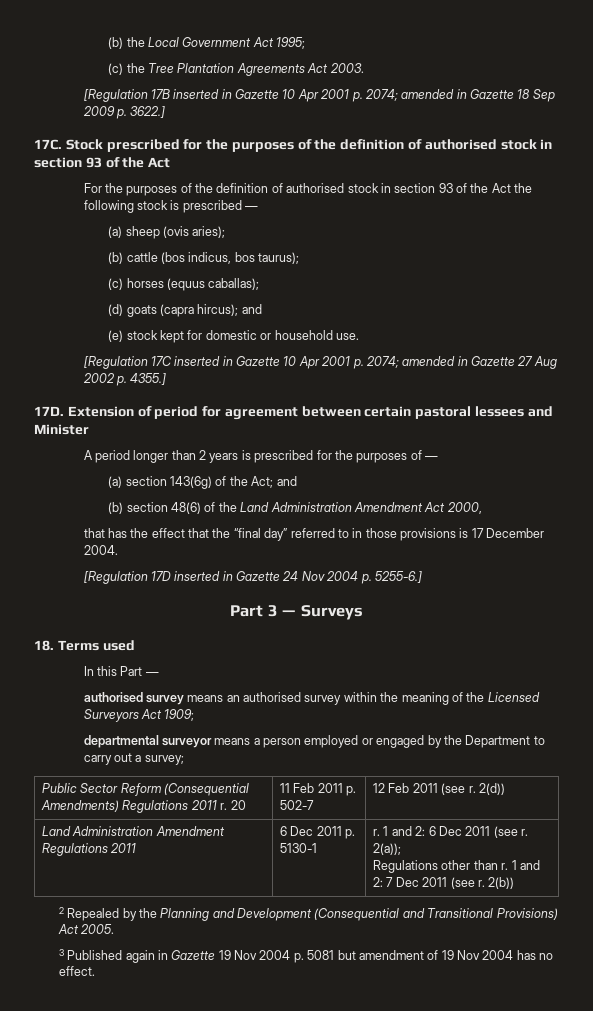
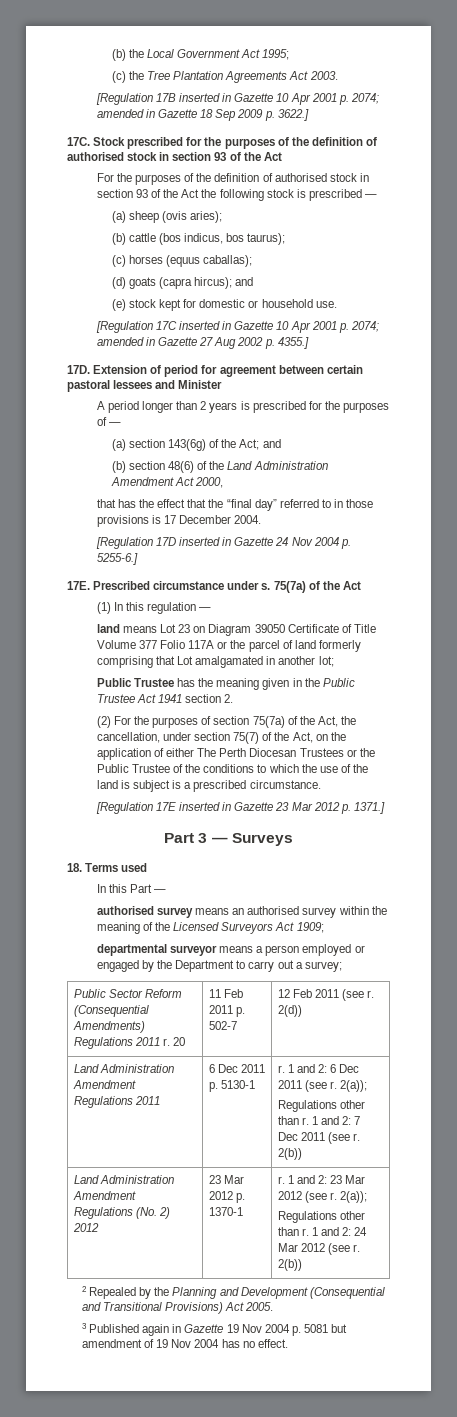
(422, 577) none -> [67,581,361,593] [96,602,212,614] [96,624,376,636] [96,640,361,652] [96,656,334,668] [96,678,355,690] [96,694,234,703] [96,716,356,728] [96,732,346,744] [96,748,375,760] [96,764,368,773] [96,780,321,792] [95,802,385,814] // 17E. Prescribed circumstance under s. 75(7a) of the Act // (1) In this regulation — // land means Lot 23 on Diagram 39050 Certificate of Title Volume 377 Folio 117A or the parcel of land formerly comprising that Lot amalgamated in another lot; // Public Trustee has the meaning given in the Public Trustee Act 1941 section 2. // (2) For the purposes of section 75(7a) of the Act, the cancellation, under section 75(7) of the Act, on the application of either The Perth Diocesan Trustees or the Public Trustee of the conditions to which the use of the land is subject is a prescribed circumstance. // [Regulation 17E inserted in Gazette 23 Mar 2012 p. 1371.]
(515, 883) none -> [73,1175,174,1184] [72,1191,136,1200] [73,1207,170,1219] [72,1223,99,1232] [208,1175,244,1184] [208,1191,245,1203] [208,1207,243,1216] [277,1175,366,1184] [277,1191,368,1203] [277,1211,365,1223] [277,1227,368,1236] [277,1243,361,1255] [277,1259,302,1271] // Land Administration Amendment Regulations (No. 2) 2012 | 23 Mar 2012 p. 1370-1 | r. 1 and 2: 23 Mar 2012 (see r. 2(a)); // Regulations other than r. 1 and 2: 24 Mar 2012 (see r. 2(b))

